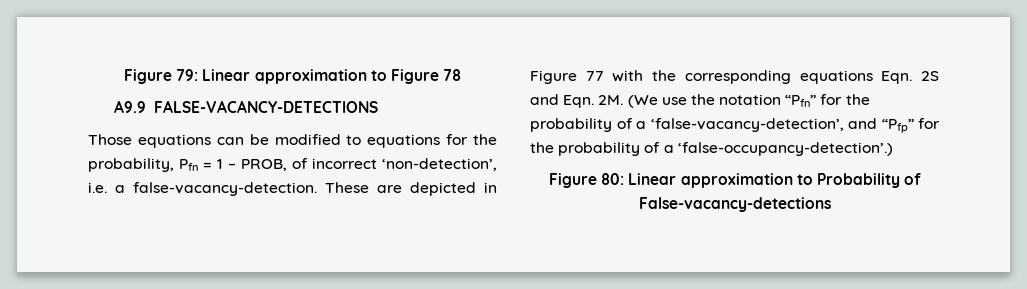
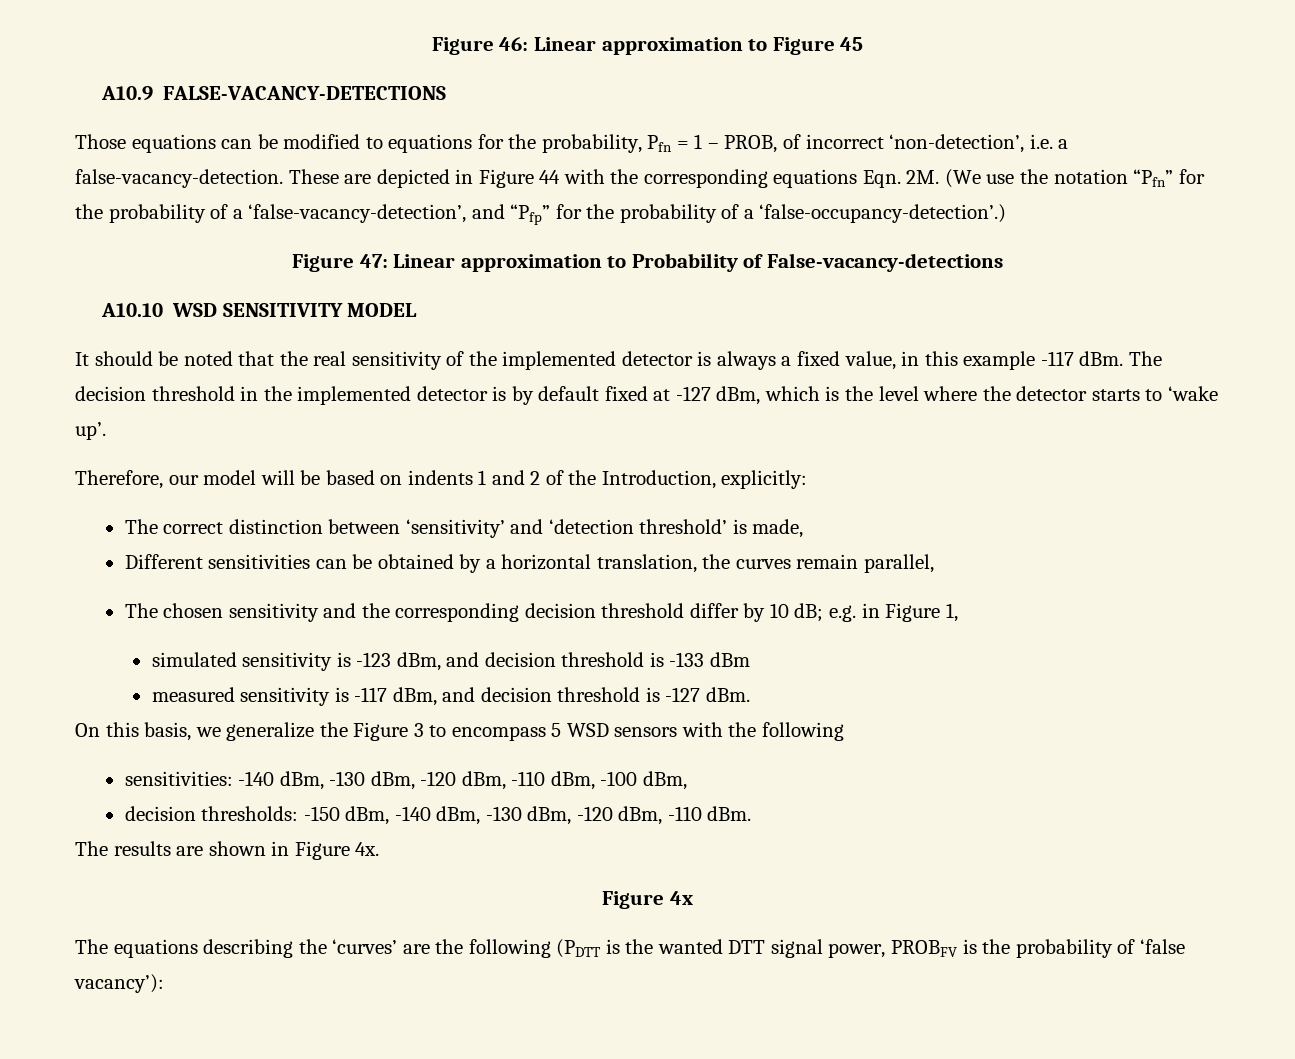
[123,69,199,84] Figure 79: -> [431,37,529,55] Figure 46:
[443,69,462,81] [113,100,146,113] 78 // A9.9 -> [840,37,864,51] [101,86,154,101] 45 // A10.9
[585,71,604,81] 77 -> [539,170,561,184] 44
[921,71,939,81] [530,94,595,108] 2S and Eqn. -> (901, 179) none
[601,173,625,185] 80: -> [359,254,388,268] 47:
(831, 204) none -> [101,303,418,317] [75,351,1162,370] [75,386,1218,405] [75,422,106,440] [75,470,808,489] [124,519,804,538] [124,554,935,573] [124,603,958,622] [151,652,750,671] [151,687,750,706] [75,722,845,741] [124,771,687,790] [124,806,752,825] [75,841,380,860] [602,891,693,909] [75,939,1185,958] [74,974,164,993] // A10.10 WSD SENSITIVITY MODEL // It should be noted that the real sensitivity of the implemented detector is always a fixed value, in this example -117 dBm. The decision threshold in the implemented detector is by default fixed at -127 dBm, which is the level where the detector starts to ‘wake up’. // Therefore, our model will be based on indents 1 and 2 of the Introduction, explicitly: // The correct distinction between ‘sensitivity’ and ‘detection threshold’ is made, // Different sensitivities can be obtained by a horizontal translation, the curves remain parallel, // The chosen sensitivity and the corresponding decision threshold differ by 10 dB; e.g. in Figure 1, // simulated sensitivity is -123 dBm, and decision threshold is -133 dBm // measured sensitivity is -117 dBm, and decision threshold is -127 dBm. // On this basis, we generalize the Figure 3 to encompass 5 WSD sensors with the following // sensitivities: -140 dBm, -130 dBm, -120 dBm, -110 dBm, -100 dBm, // decision thresholds: -150 dBm, -140 dBm, -130 dBm, -120 dBm, -110 dBm. // The results are shown in Figure 4x. // Figure 4x // The equations describing the ‘curves’ are the following (PDTT is the wanted DTT signal power, PROBFV is the probability of ‘false vacancy’):

